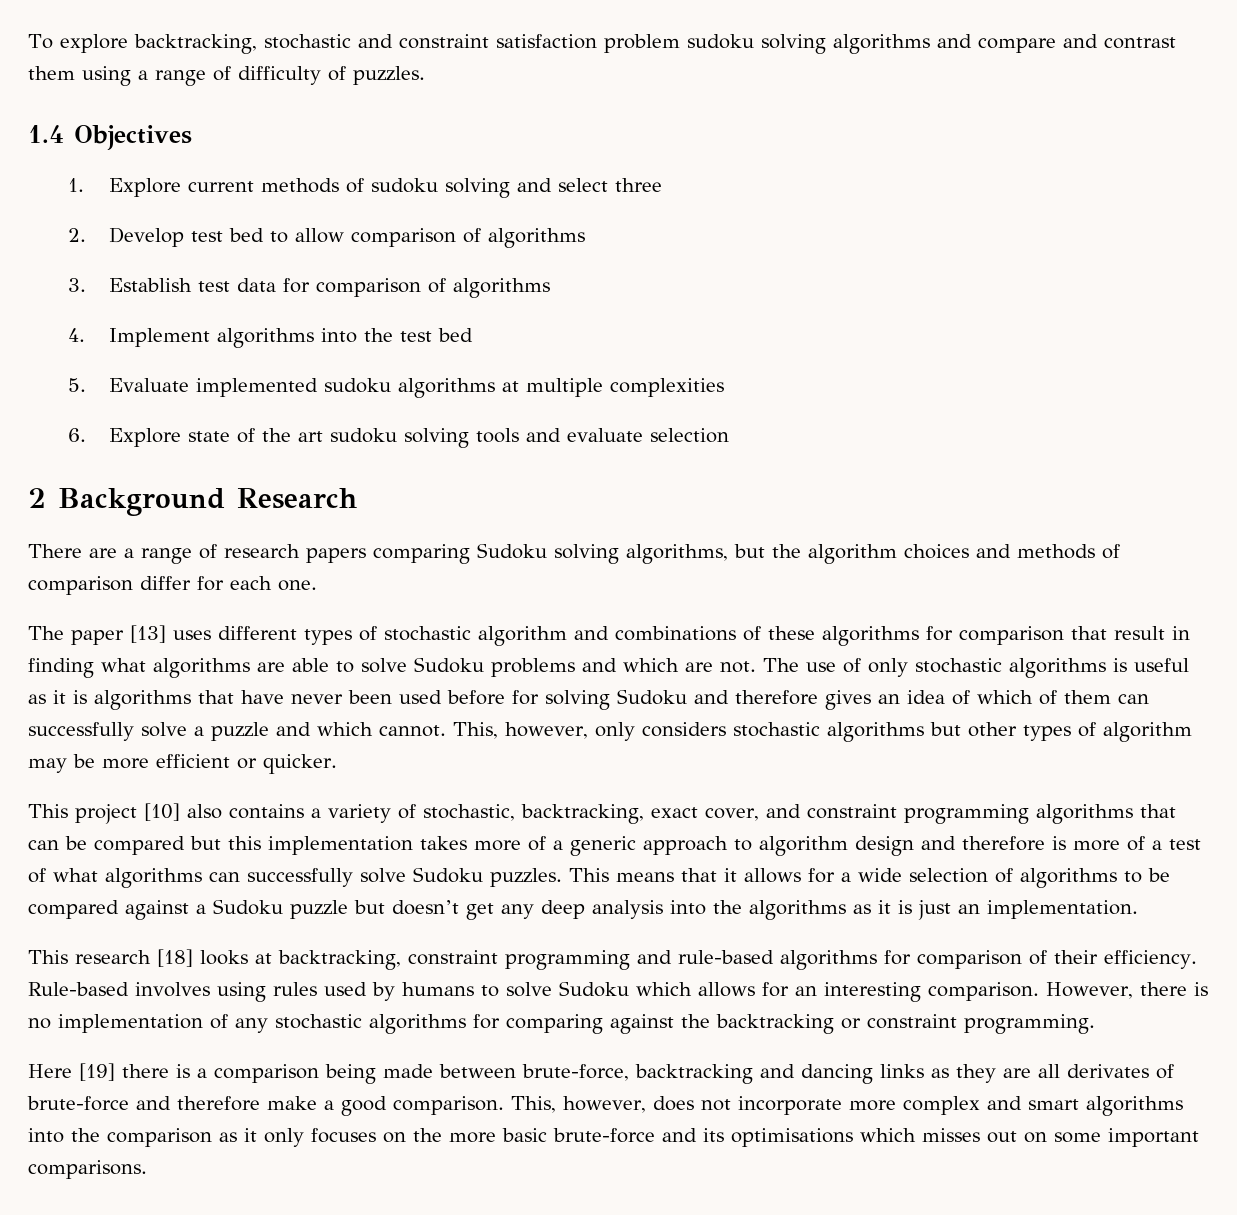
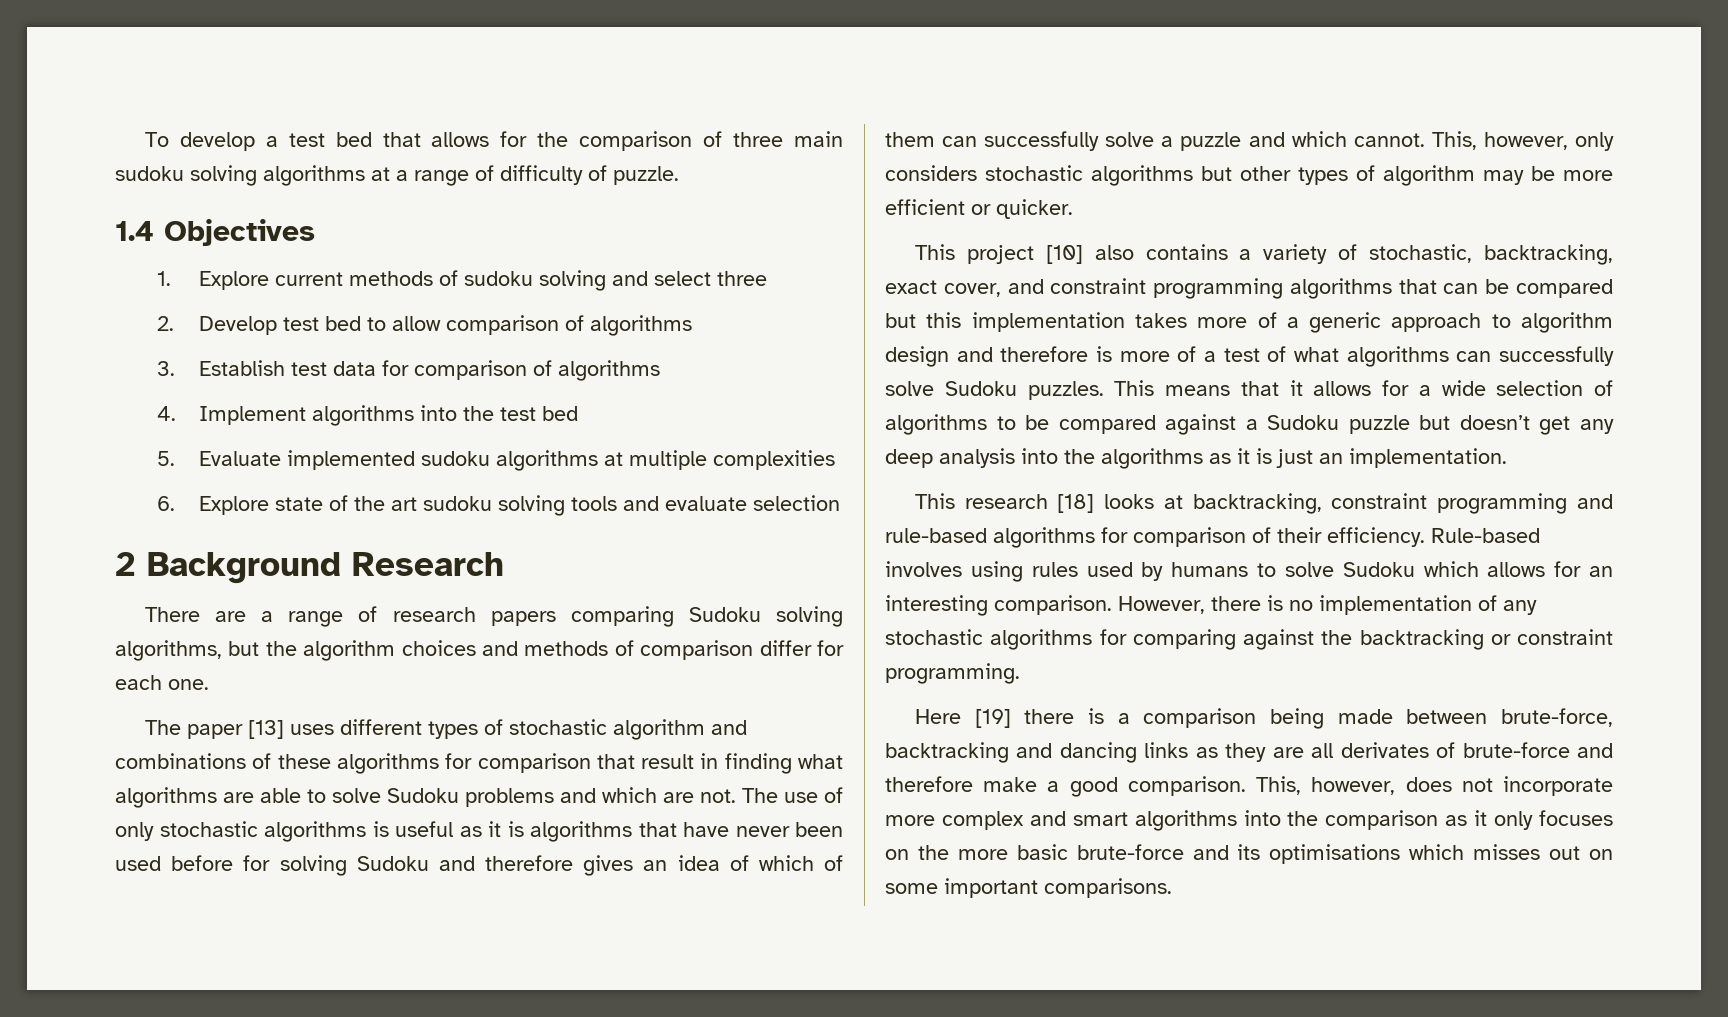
[59,34,1176,54] [28,66,131,86] explore backtracking, stochastic and constraint satisfaction problem sudoku solving algorithms and compare and contrast them using -> [179,131,844,151] [115,165,390,186] develop a test bed that allows for the comparison of three main sudoku solving algorithms at
[353,66,425,85] puzzles. -> [613,166,679,185] puzzle.

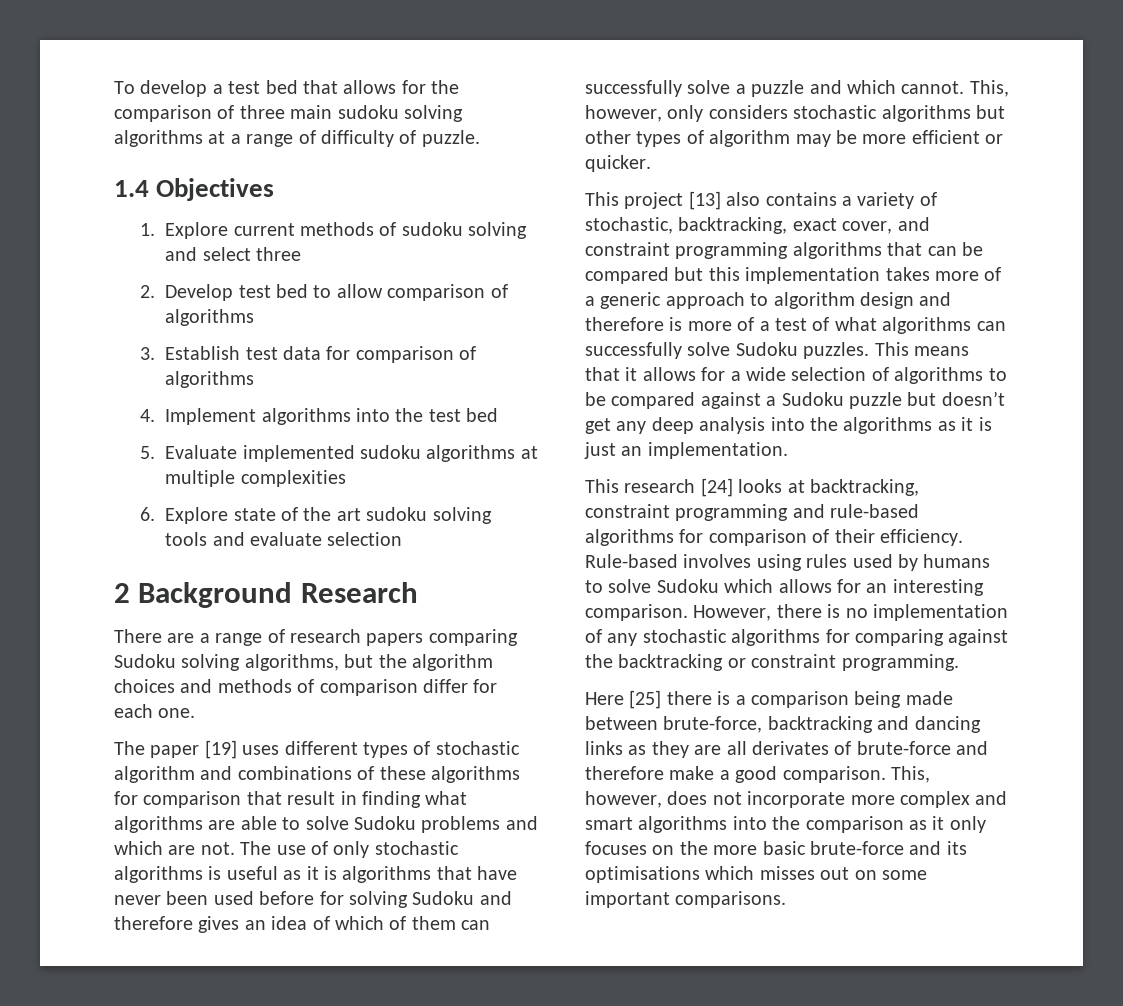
[247,720,284,739] [13] -> [204,740,237,759] [19]
[1045,245,1083,264] [10] -> [688,191,721,210] [13]
[1057,494,1095,513] [18] -> [700,478,733,497] [24]
[974,709,1011,728] [19] -> [629,690,662,709] [25]

